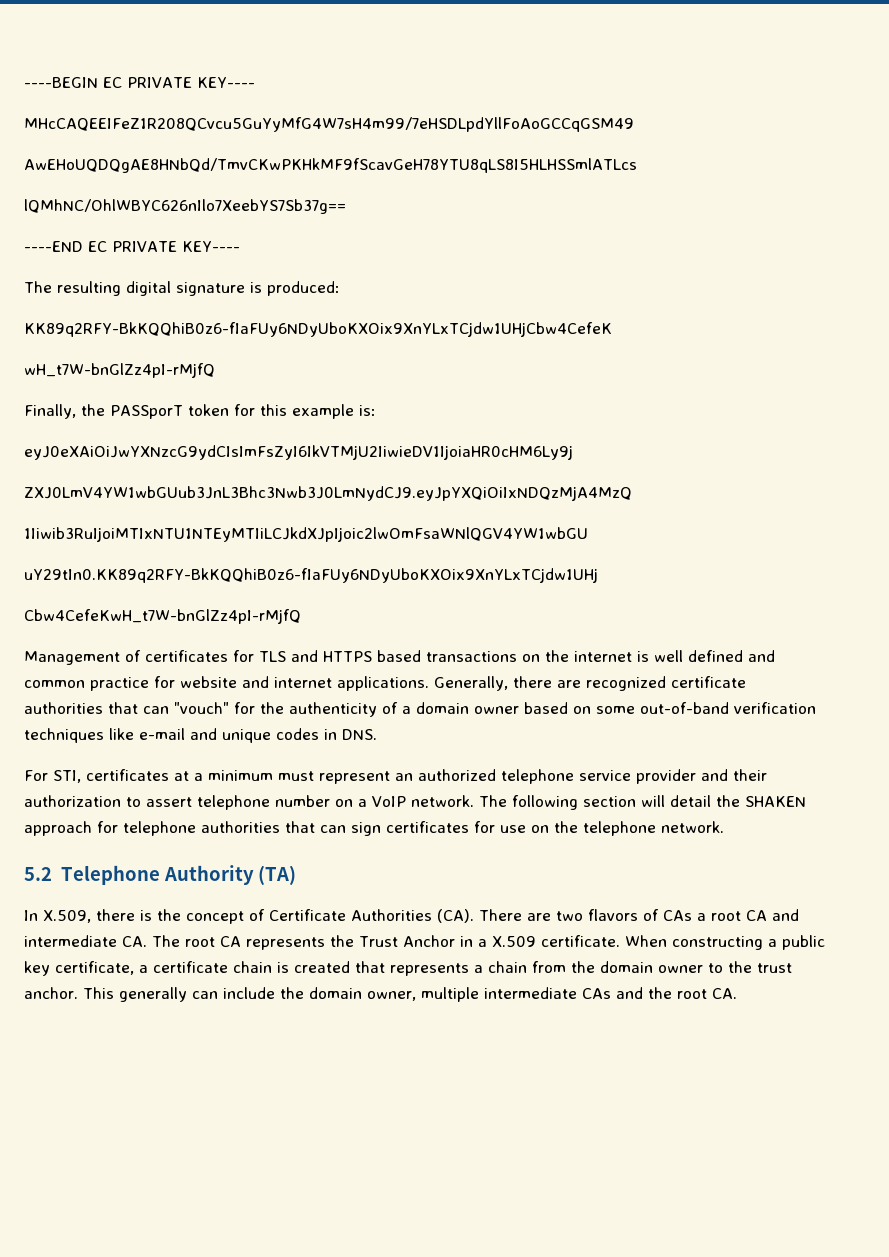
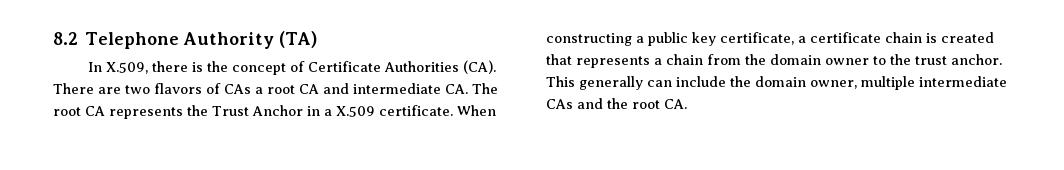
[24,77,255,88] [24,117,634,132] [24,158,637,173] [24,199,346,214] [24,241,240,252] [24,281,340,296] [24,322,612,337] [24,363,215,378] [24,404,376,419] [24,445,573,460] [24,486,632,501] [24,527,588,542] [24,568,598,583] [24,609,301,624] [24,650,775,665] [24,676,746,691] [24,702,816,717] [24,728,377,743] [24,769,767,784] [24,795,806,810] [24,821,724,836] [24,867,52,881] ----BEGIN EC PRIVATE KEY---- // MHcCAQEEIFeZ1R208QCvcu5GuYyMfG4W7sH4m99/7eHSDLpdYllFoAoGCCqGSM49 // AwEHoUQDQgAE8HNbQd/TmvCKwPKHkMF9fScavGeH78YTU8qLS8I5HLHSSmlATLcs // lQMhNC/OhlWBYC626nIlo7XeebYS7Sb37g== // ----END EC PRIVATE KEY---- // The resulting digital signature is produced: // KK89q2RFY-BkKQQhiB0z6-fIaFUy6NDyUboKXOix9XnYLxTCjdw1UHjCbw4CefeK // wH_t7W-bnGlZz4pI-rMjfQ // Finally, the PASSporT token for this example is: // eyJ0eXAiOiJwYXNzcG9ydCIsImFsZyI6IkVTMjU2IiwieDV1IjoiaHR0cHM6Ly9j // ZXJ0LmV4YW1wbGUub3JnL3Bhc3Nwb3J0LmNydCJ9.eyJpYXQiOiIxNDQzMjA4MzQ // 1Iiwib3RuIjoiMTIxNTU1NTEyMTIiLCJkdXJpIjoic2lwOmFsaWNlQGV4YW1wbGU // uY29tIn0.KK89q2RFY-BkKQQhiB0z6-fIaFUy6NDyUboKXOix9XnYLxTCjdw1UHj // Cbw4CefeKwH_t7W-bnGlZz4pI-rMjfQ // Management of certificates for TLS and HTTPS based transactions on the internet is well defined and common practice for website and internet applications. Generally, there are recognized certificate authorities that can "vouch" for the authenticity of a domain owner based on some out-of-band verification techniques like e-mail and unique codes in DNS. // For STI, certificates at a minimum must represent an authorized telephone service provider and their authorization to assert telephone number on a VoIP network. The following section will detail the SHAKEN approach for telephone authorities that can sign certificates for use on the telephone network. // 5.2 -> [53,32,78,45] 8.2

